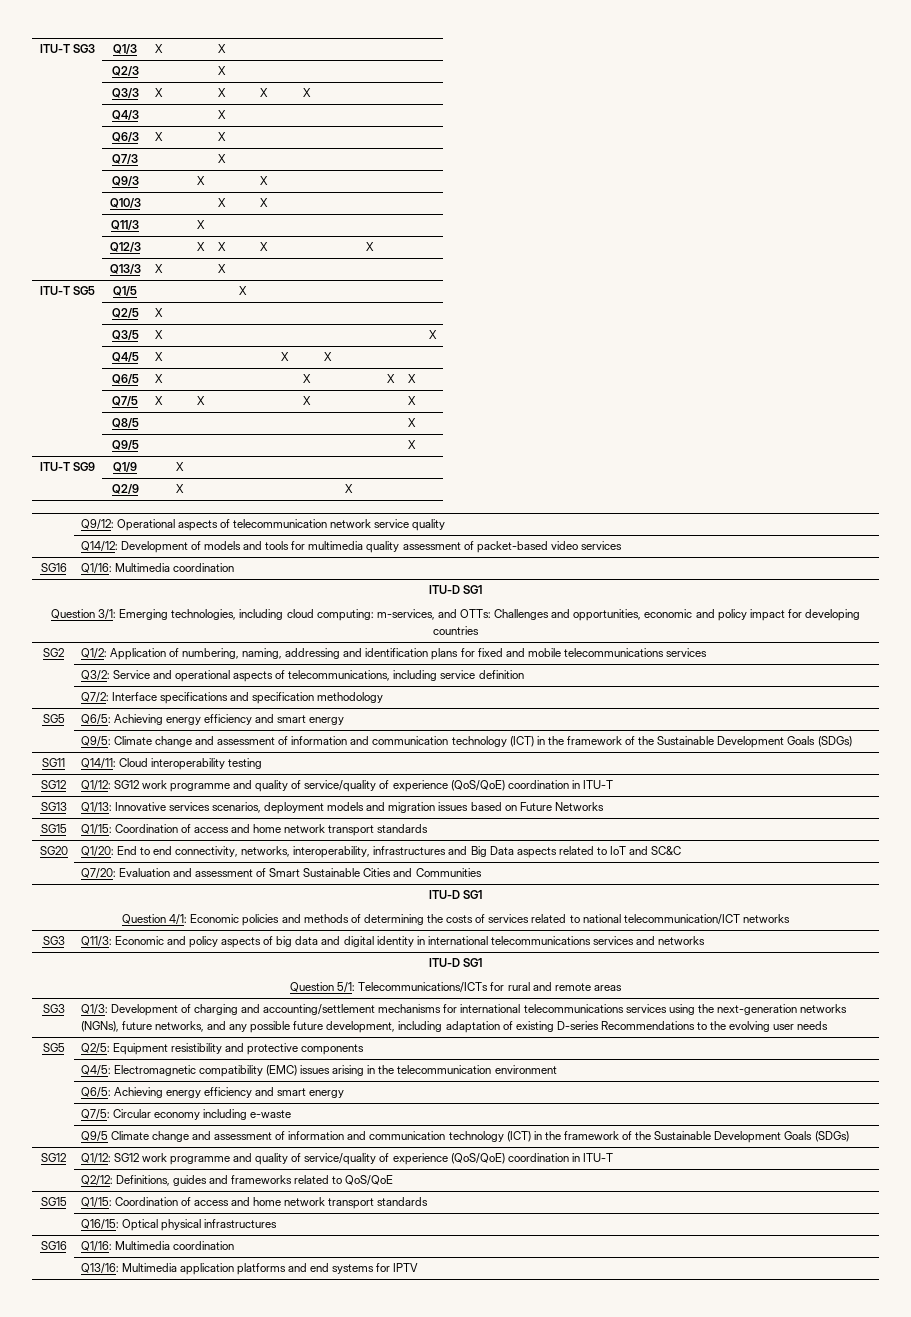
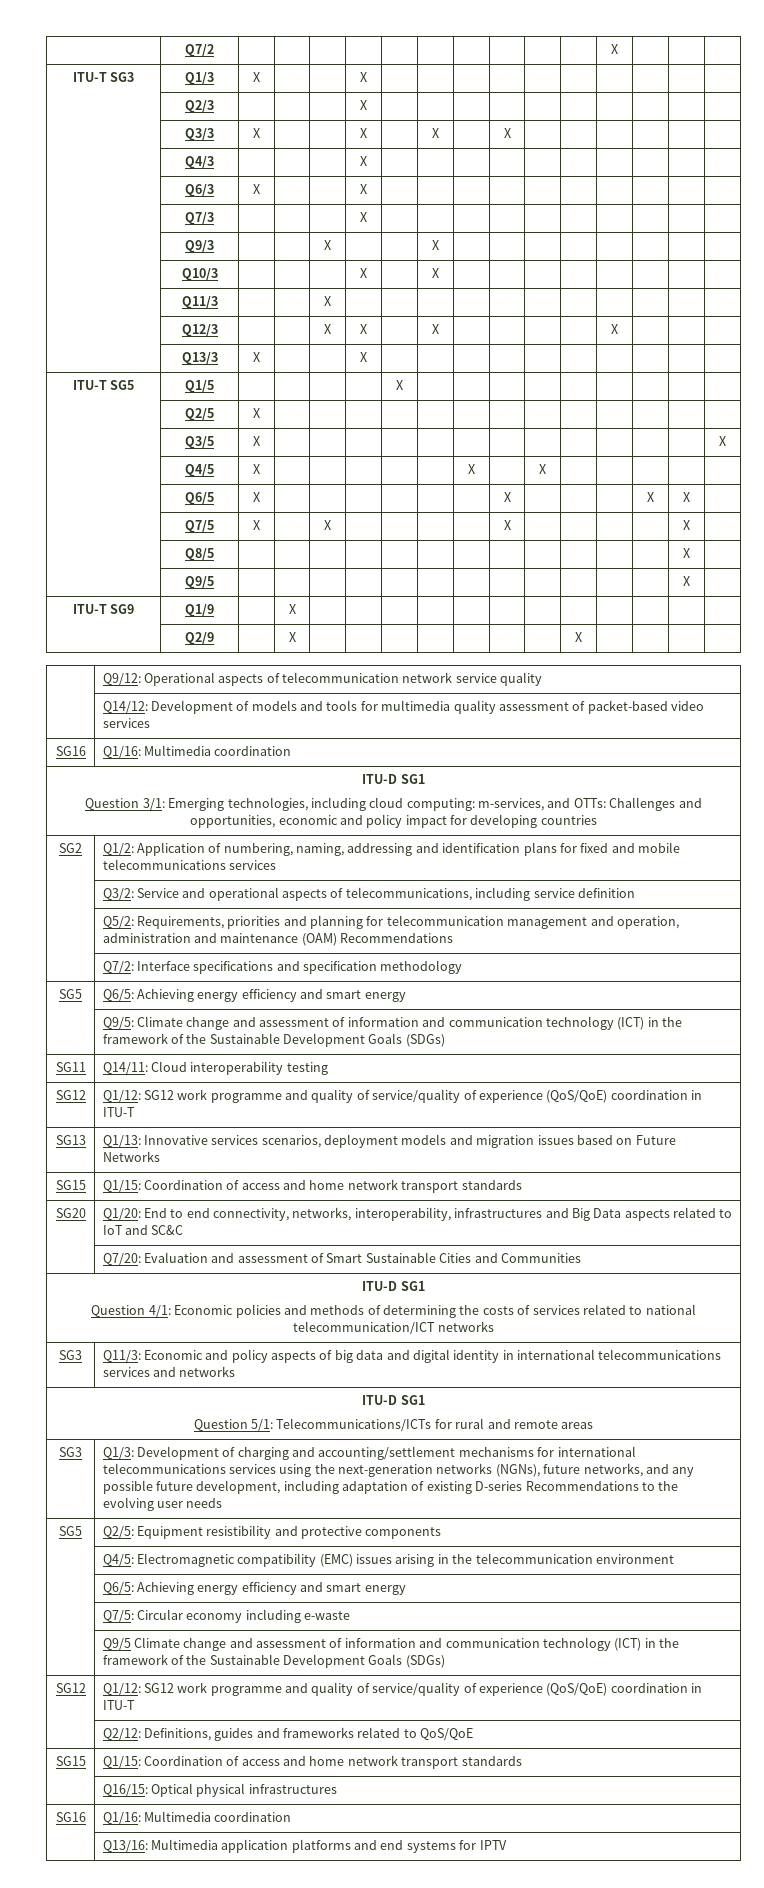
(39, 48) none -> [185,44,214,57] [611,44,618,54] | Q7/2 | | | | | | | | | | | X | | | //
(524, 674) none -> [102,915,679,929] [102,933,454,946] // | Q5/2: Requirements, priorities and planning for telecommunication management and operation, administration and maintenance (OAM) Recommendations

